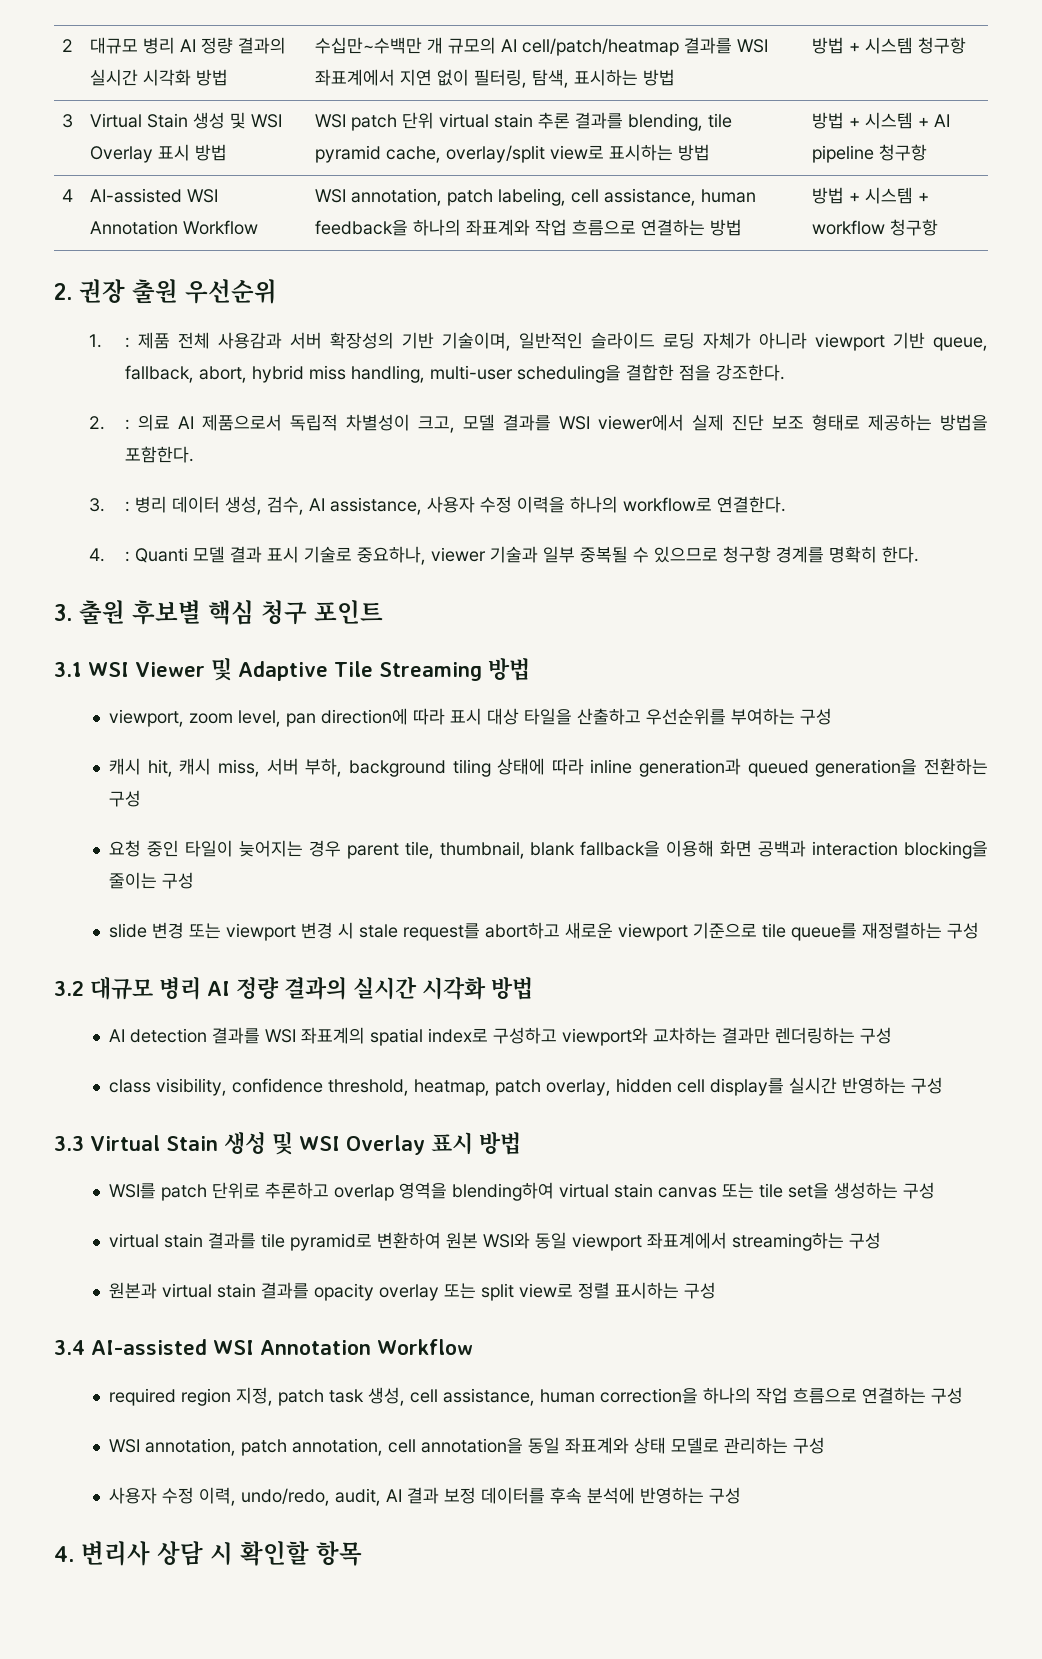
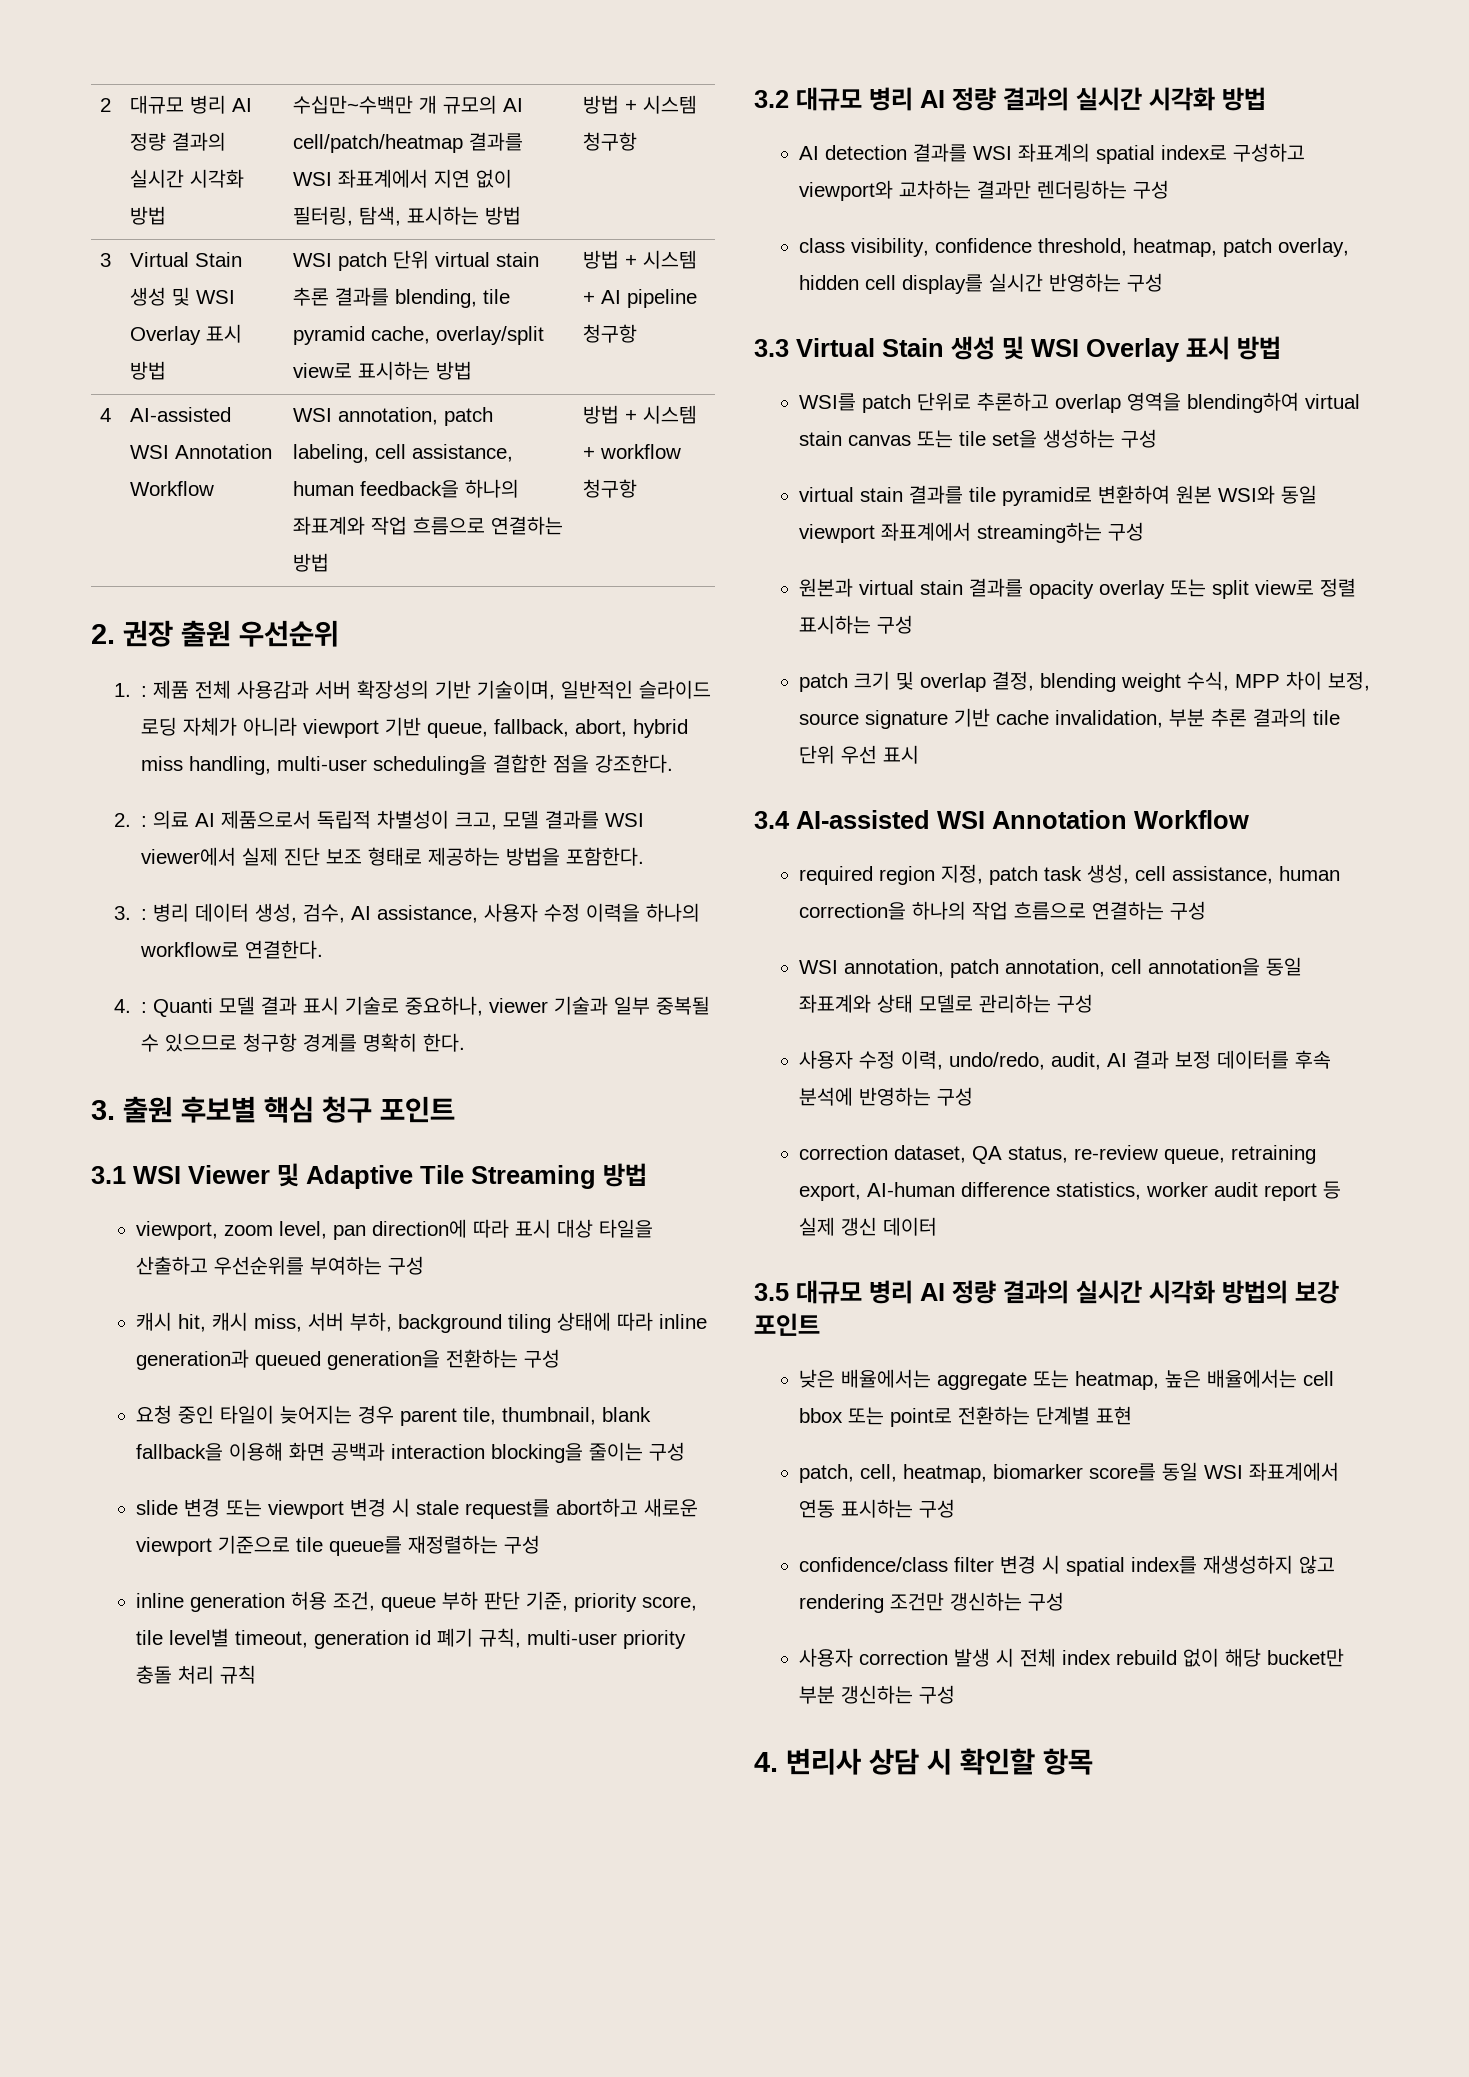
(980, 930) none -> [136,1591,698,1612] [136,1628,687,1649] [136,1665,257,1684] // inline generation 허용 조건, queue 부하 판단 기준, priority score, tile level별 timeout, generation id 폐기 규칙, multi-user priority 충돌 처리 규칙
(717, 1290) none -> [799,671,1371,692] [799,708,1341,729] [799,745,920,764] // patch 크기 및 overlap 결정, blending weight 수식, MPP 차이 보정, source signature 기반 cache invalidation, 부분 추론 결과의 tile 단위 우선 표시
(742, 1495) none -> [799,1145,1317,1164] [799,1181,1342,1201] [799,1217,938,1236] [754,1280,1339,1304] [754,1313,820,1336] [799,1369,1335,1390] [799,1406,1133,1427] [799,1462,1340,1483] [799,1499,956,1518] [799,1555,1336,1576] [799,1592,1065,1613] [799,1648,1345,1667] [799,1685,956,1704] // correction dataset, QA status, re-review queue, retraining export, AI-human difference statistics, worker audit report 등 실제 갱신 데이터 // 3.5 대규모 병리 AI 정량 결과의 실시간 시각화 방법의 보강 포인트 // 낮은 배율에서는 aggregate 또는 heatmap, 높은 배율에서는 cell bbox 또는 point로 전환하는 단계별 표현 // patch, cell, heatmap, biomarker score를 동일 WSI 좌표계에서 연동 표시하는 구성 // confidence/class filter 변경 시 spatial index를 재생성하지 않고 rendering 조건만 갱신하는 구성 // 사용자 correction 발생 시 전체 index rebuild 없이 해당 bucket만 부분 갱신하는 구성

